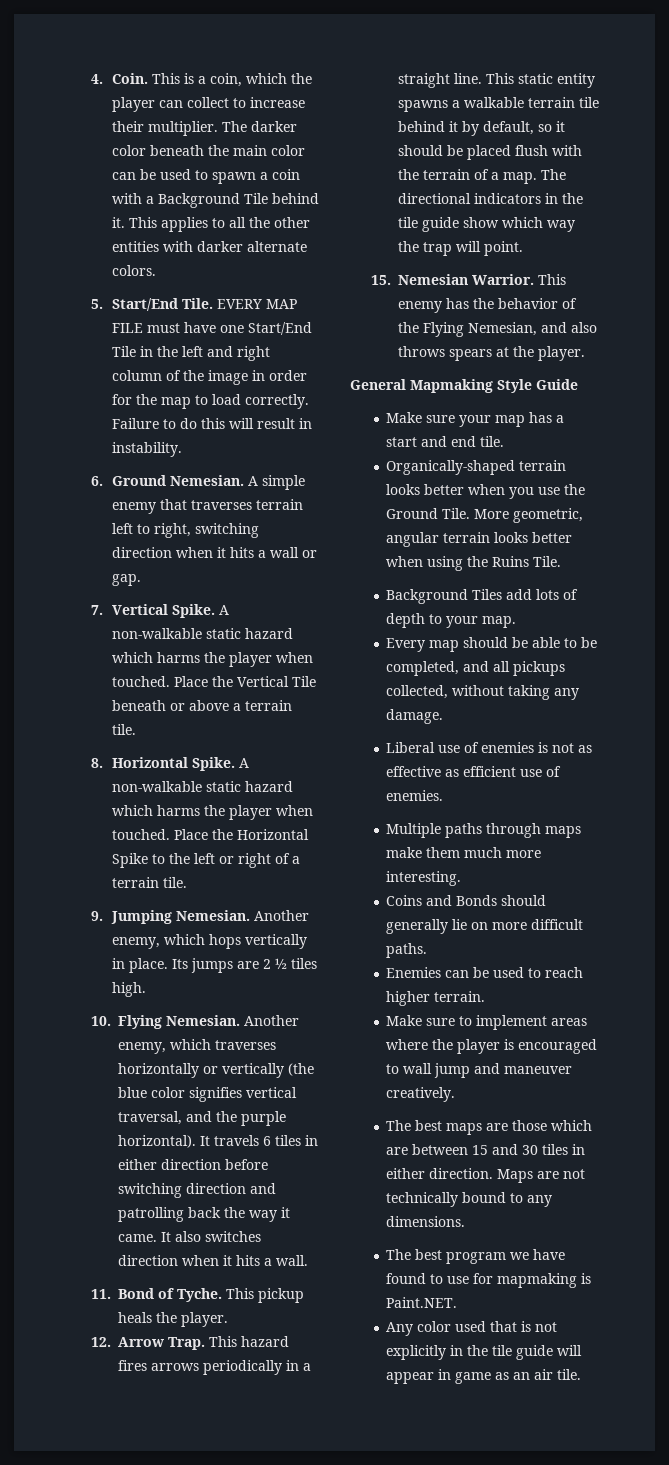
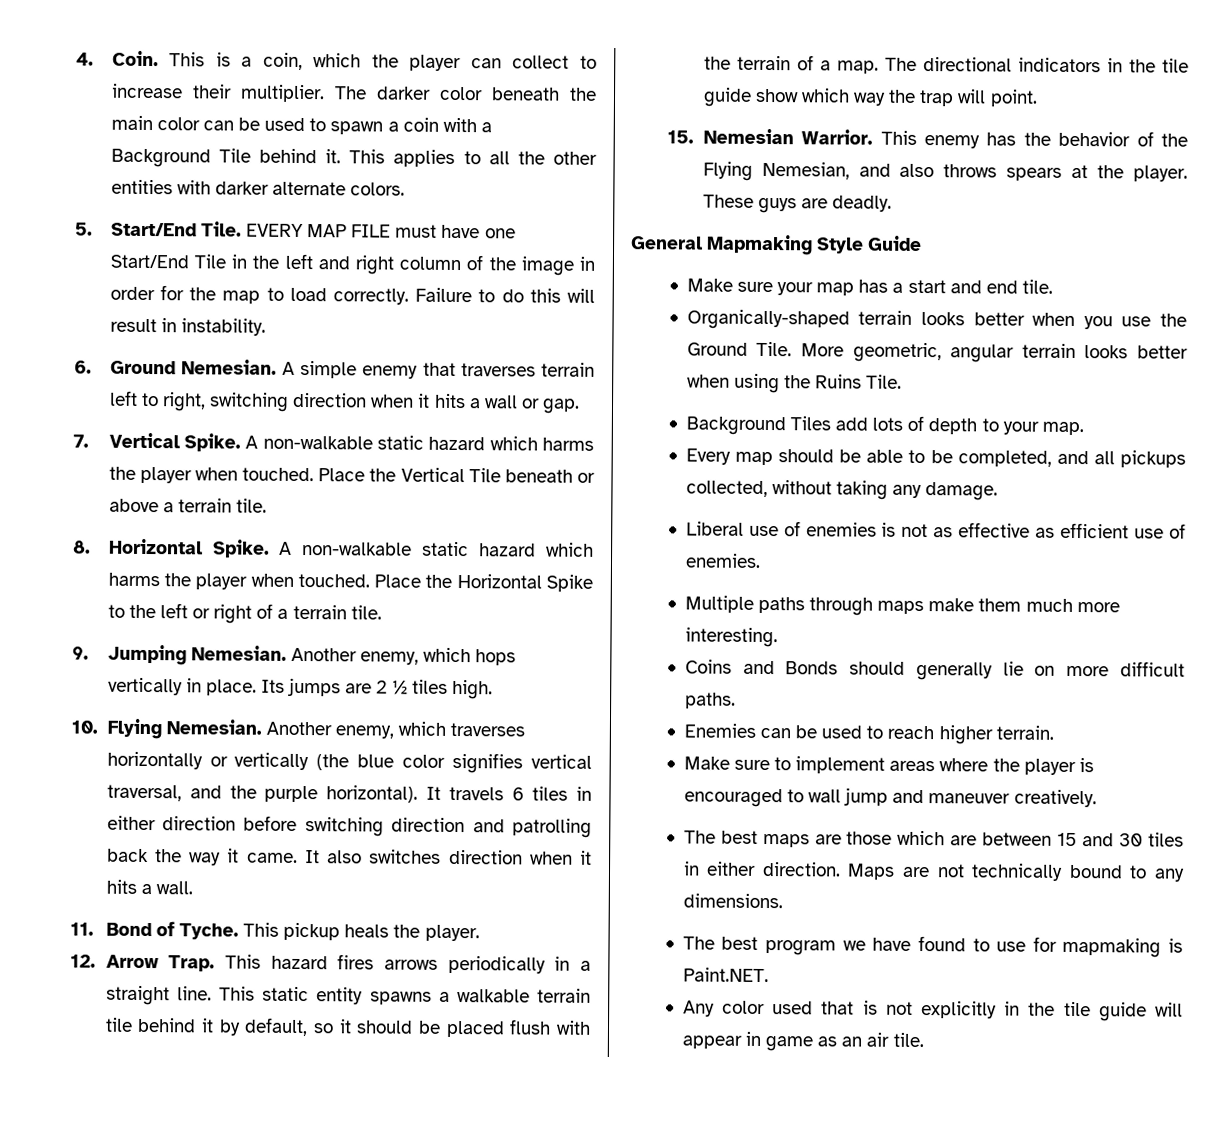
(585, 353) none -> [702,194,893,214] These guys are deadly.

